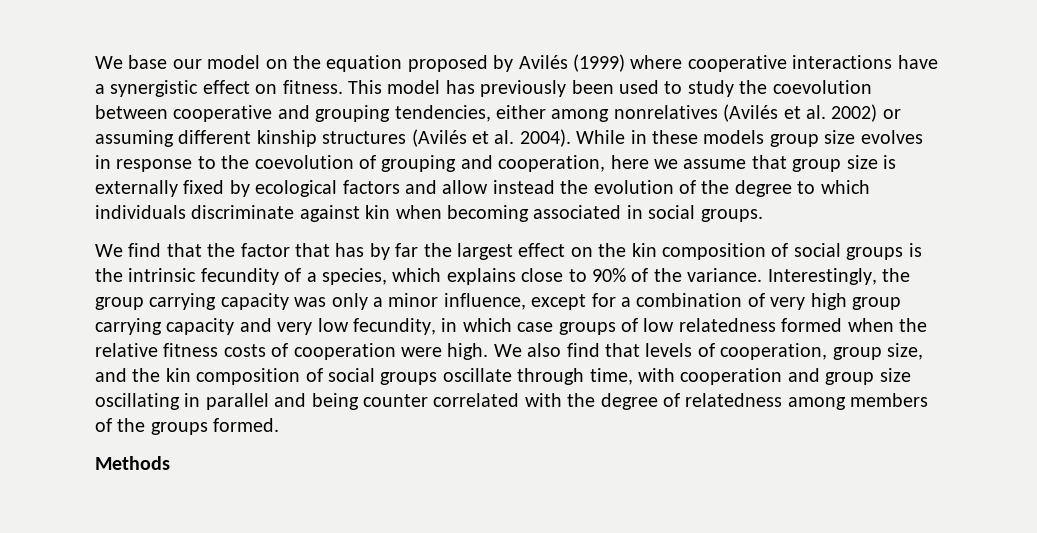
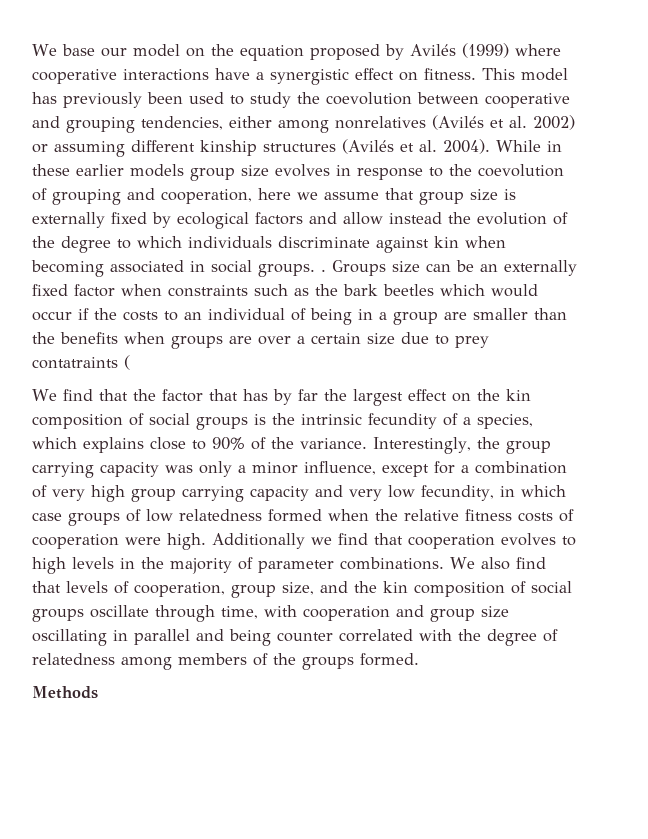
(698, 137) none -> [76,164,124,176] earlier
(763, 215) none -> [321,260,577,276] [32,284,538,297] [32,308,567,325] [32,332,489,349] [32,355,130,370] . Groups size can be an externally fixed factor when constraints such as the bark beetles which would occur if the costs to an individual of being in a group are smaller than the benefits when groups are over a certain size due to prey contatraints (
(489, 351) none -> [212,533,576,549] [32,557,444,574] Additionally we find that cooperation evolves to high levels in the majority of parameter combinations.

